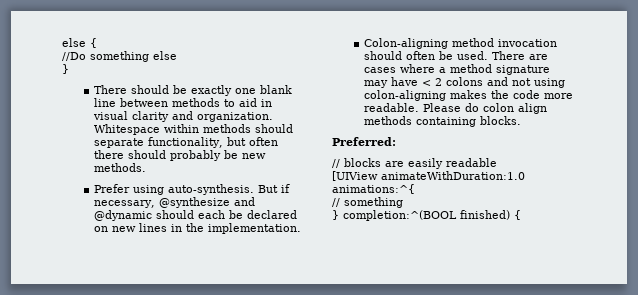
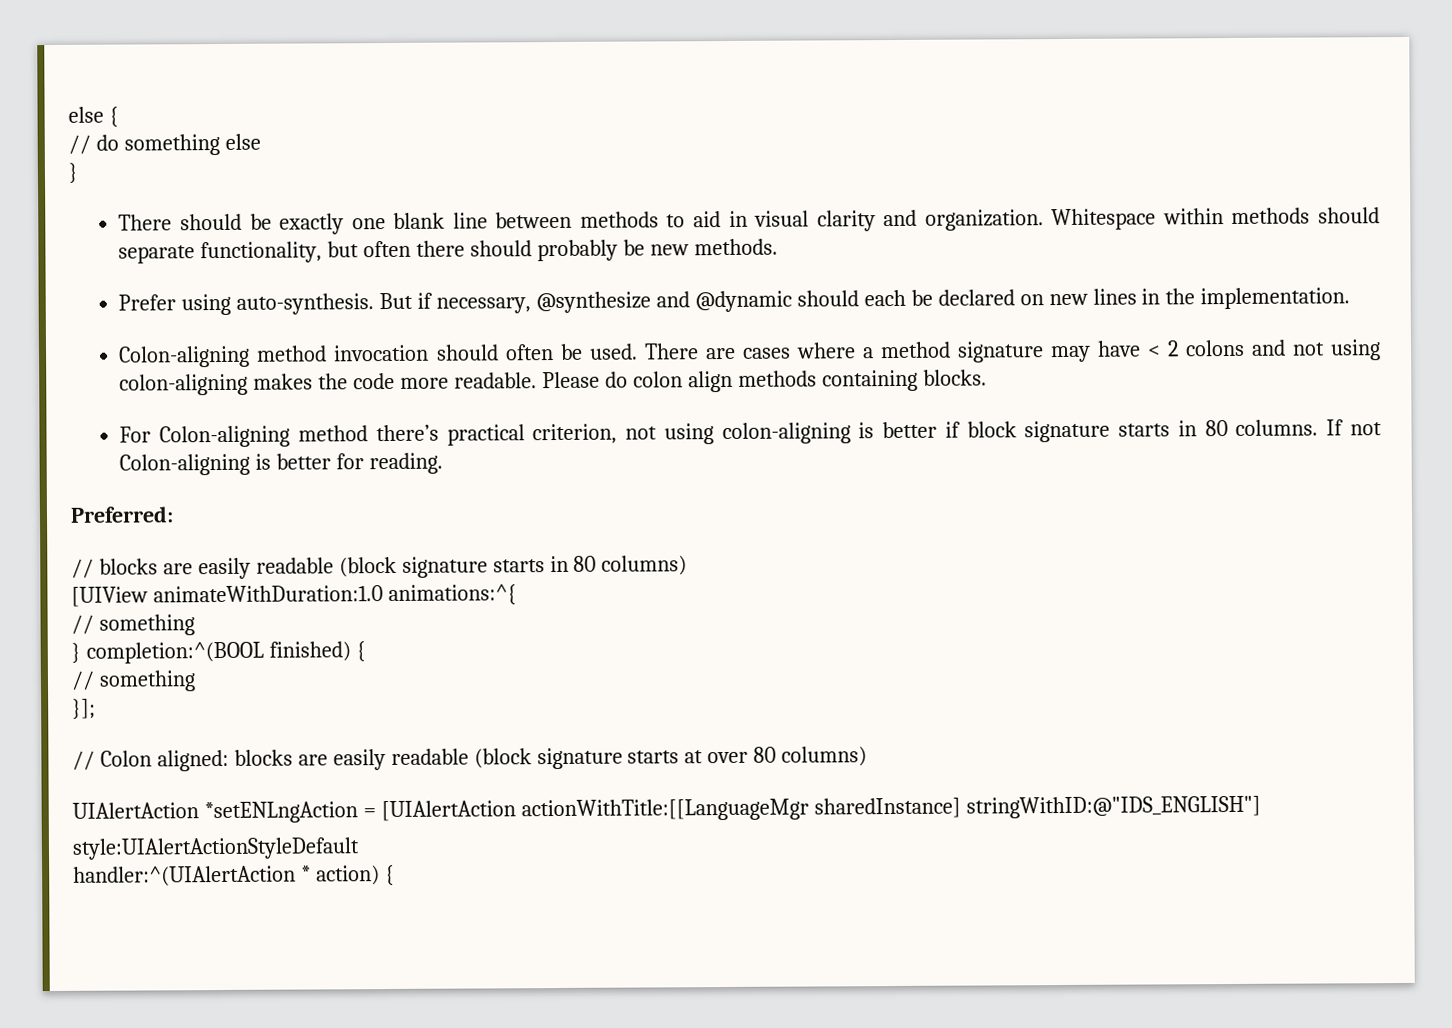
[62,52,86,61] //Do -> [68,134,119,154] // do
(521, 120) none -> [119,419,1383,448] [119,452,444,476] // For Colon-aligning method there’s practical criterion, not using colon-aligning is better if block signature starts in 80 columns. If not Colon-aligning is better for reading.
(497, 162) none -> [338,555,688,578] (block signature starts in 80 columns)
(521, 215) none -> [71,670,196,692] [72,698,96,720] [72,746,868,772] [72,795,1261,824] [72,837,360,860] [73,864,395,887] // // something // }]; // // Colon aligned: blocks are easily readable (block signature starts at over 80 columns) // UIAlertAction *setENLngAction = [UIAlertAction actionWithTitle:[[LanguageMgr sharedInstance] stringWithID:@"IDS_ENGLISH"] // style:UIAlertActionStyleDefault // handler:^(UIAlertAction * action) {

